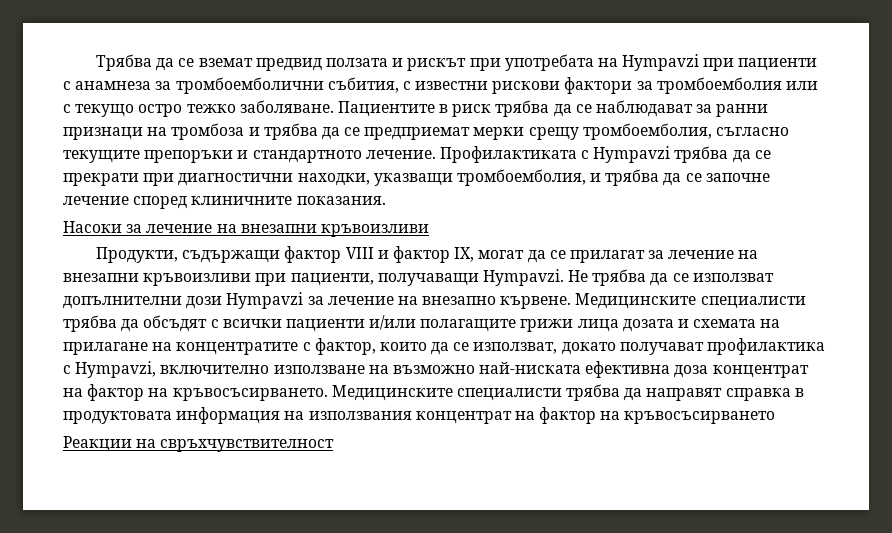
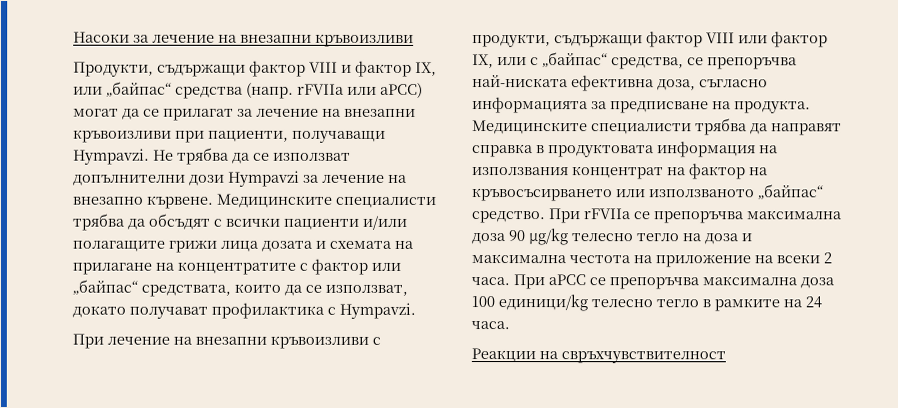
[96,54,818,71] [63,77,819,94] [63,100,769,117] [63,123,790,140] [63,146,771,163] [63,169,770,186] [63,196,386,209] Трябва да се вземат предвид ползата и рискът при употребата на Hympavzi при пациенти с анамнеза за тромбоемболични събития, с известни рискови фактори за тромбоемболия или с текущо остро тежко заболяване. Пациентите в риск трябва да се наблюдават за ранни признаци на тромбоза и трябва да се предприемат мерки срещу тромбоемболия, съгласно текущите препоръки и стандартното лечение. Профилактиката с Hympavzi трябва да се прекрати при диагностични находки, указващи тромбоемболия, и трябва да се започне лечение според клиничните показания. // -> (73, 37) none
(475, 254) none -> [73,81,423,99] или „байпас“ средства (напр. rFVIIa или aPCC)
[314,338,376,355] фактор, -> [311,258,401,275] [72,279,231,297] фактор или „байпас“ средствата,
[75,361,809,378] [63,384,328,401] Hympavzi, включително използване на възможно най-ниската ефективна доза концентрат на фактор на кръвосъсирването. -> [339,302,416,319] [72,333,381,349] [472,31,828,48] [472,52,797,70] [472,75,768,92] [472,97,811,114] Hympavzi. // При лечение на внезапни кръвоизливи с продукти, съдържащи фактор VIII или фактор IX, или с „байпас“ средства, се препоръчва най-ниската ефективна доза, съгласно информацията за предписване на продукта.
(776, 417) none -> [616,184,824,200] [471,208,841,224] [471,228,752,246] [471,252,832,268] [471,274,834,290] [471,294,822,312] [471,321,510,330] или използваното „байпас“ средство. При rFVIIa се препоръчва максимална доза 90 μg/kg телесно тегло на доза и максимална честота на приложение на всеки 2 часа. При aPCC се препоръчва максимална доза 100 единици/kg телесно тегло в рамките на 24 часа.

